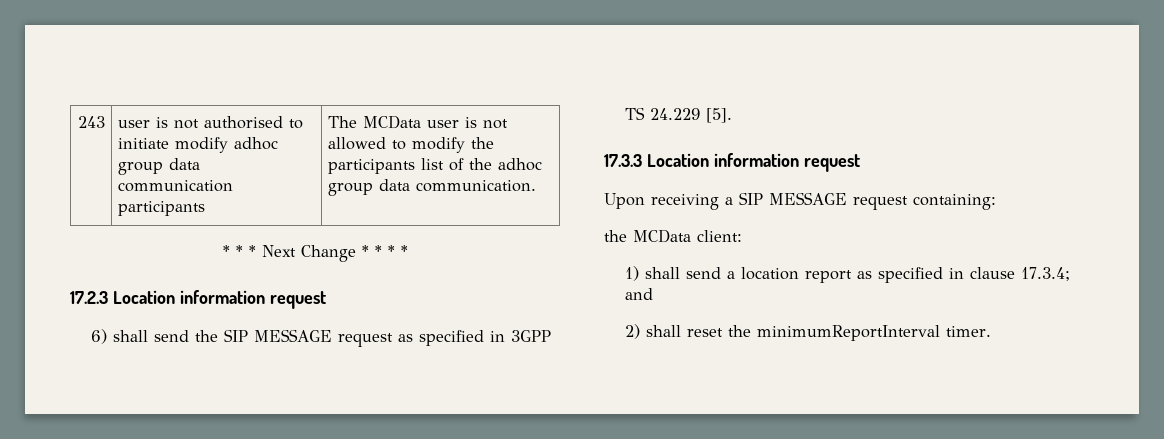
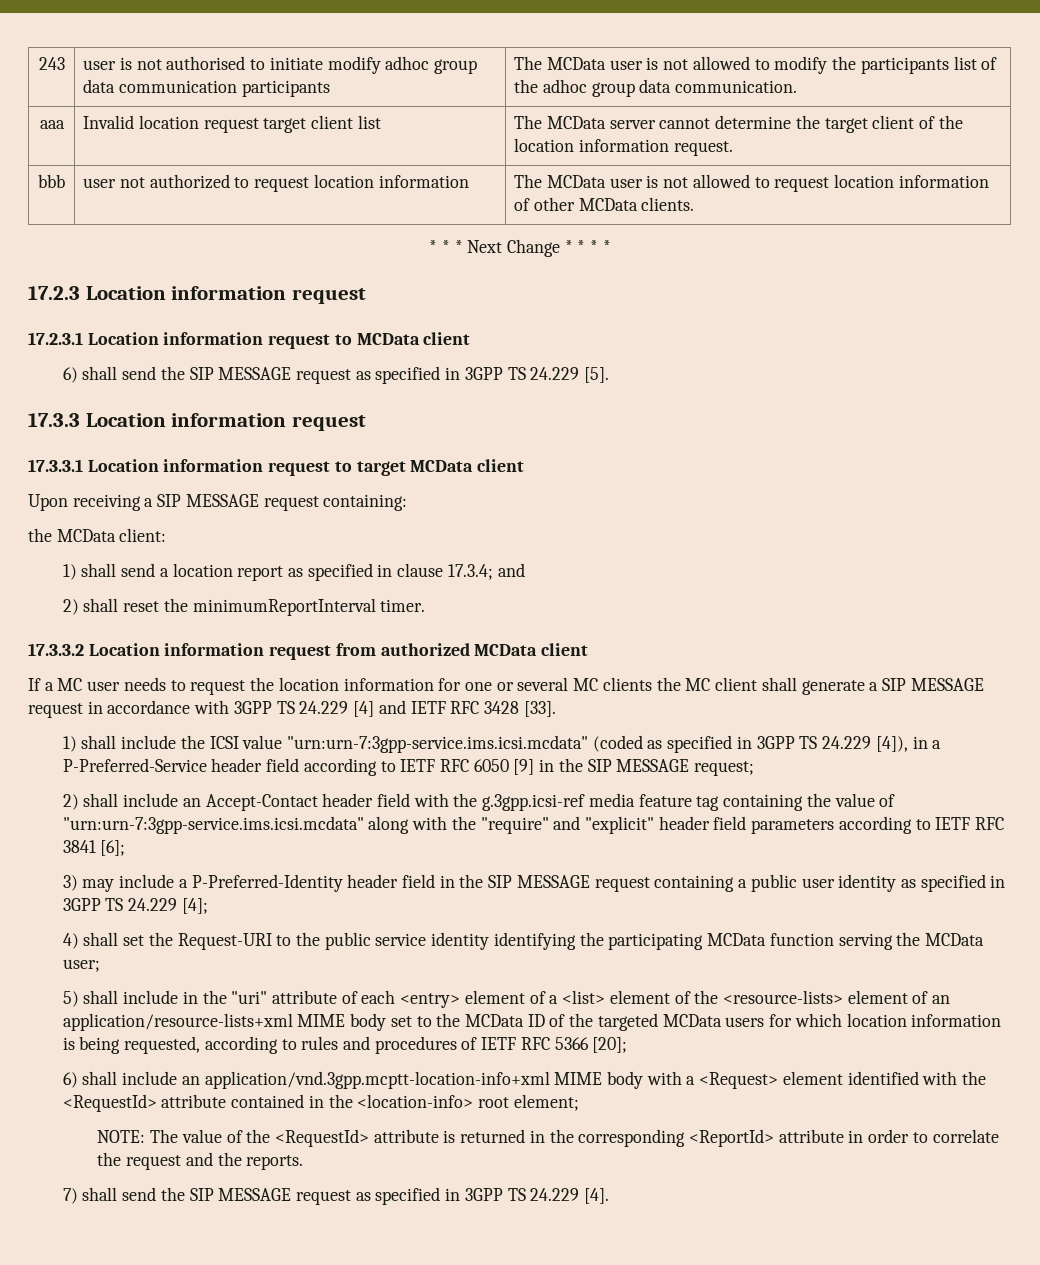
(536, 186) none -> [39,120,65,129] [83,115,381,133] [514,115,963,133] [514,138,733,156] [38,174,65,188] [83,174,469,192] [514,174,989,192] [514,197,695,211] // aaa | Invalid location request target client list | The MCData server cannot determine the target client of the location information request. // bbb | user not authorized to request location information | The MCData user is not allowed to request location information of other MCData clients.
(326, 300) none -> [28,332,471,349] // 17.2.3.1 Location information request to MCData client
(860, 163) none -> [28,459,525,476] // 17.3.3.1 Location information request to target MCData client
(991, 331) none -> [28,643,589,660] [28,677,984,695] [28,700,556,718] [62,735,942,753] [62,758,755,776] [62,793,896,811] [62,816,1005,834] [62,840,126,856] [62,874,1006,892] [62,898,208,914] [62,932,984,950] [62,959,100,972] [62,990,951,1008] [62,1013,1002,1031] [62,1036,628,1054] [62,1071,987,1089] [62,1094,579,1112] [97,1129,999,1147] [97,1152,304,1170] [62,1187,610,1205] // 17.3.3.2 Location information request from authorized MCData client // If a MC user needs to request the location information for one or several MC clients the MC client shall generate a SIP MESSAGE request in accordance with 3GPP TS 24.229 [4] and IETF RFC 3428 [33]. // 1) shall include the ICSI value "urn:urn-7:3gpp-service.ims.icsi.mcdata" (coded as specified in 3GPP TS 24.229 [4]), in a P-Preferred-Service header field according to IETF RFC 6050 [9] in the SIP MESSAGE request; // 2) shall include an Accept-Contact header field with the g.3gpp.icsi-ref media feature tag containing the value of "urn:urn-7:3gpp-service.ims.icsi.mcdata" along with the "require" and "explicit" header field parameters according to IETF RFC 3841 [6]; // 3) may include a P-Preferred-Identity header field in the SIP MESSAGE request containing a public user identity as specified in 3GPP TS 24.229 [4]; // 4) shall set the Request-URI to the public service identity identifying the participating MCData function serving the MCData user; // 5) shall include in the "uri" attribute of each <entry> element of a <list> element of the <resource-lists> element of an application/resource-lists+xml MIME body set to the MCData ID of the targeted MCData users for which location information is being requested, according to rules and procedures of IETF RFC 5366 [20]; // 6) shall include an application/vnd.3gpp.mcptt-location-info+xml MIME body with a <Request> element identified with the <RequestId> attribute contained in the <location-info> root element; // NOTE: The value of the <RequestId> attribute is returned in the corresponding <ReportId> attribute in order to correlate the request and the reports. // 7) shall send the SIP MESSAGE request as specified in 3GPP TS 24.229 [4].

